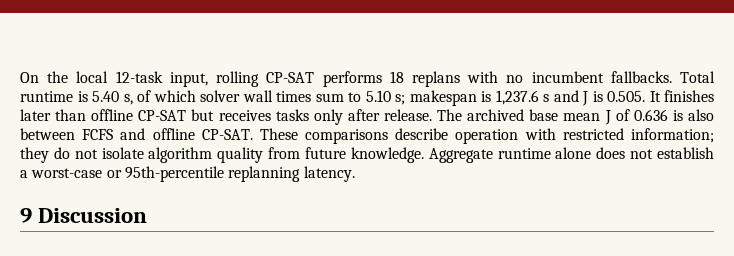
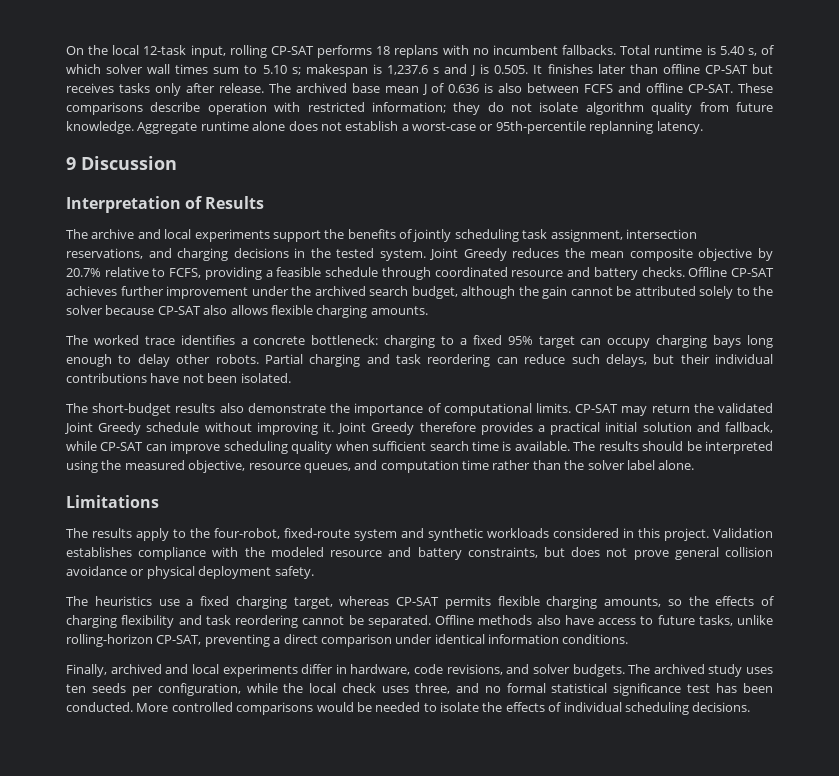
(148, 215) none -> [66,196,265,213] [66,229,697,242] [66,248,773,261] [66,267,774,280] [66,286,773,299] [66,305,428,318] [66,335,773,348] [66,354,773,367] [66,373,291,383] [66,403,773,416] [64,422,774,435] [66,441,773,454] [66,460,695,473] [66,495,159,508] [66,528,773,541] [66,547,773,560] [66,566,314,579] [66,596,774,609] [66,615,773,628] [66,634,629,647] [66,664,773,677] [66,683,773,696] [66,702,751,715] // Interpretation of Results // The archive and local experiments support the benefits of jointly scheduling task assignment, intersection reservations, and charging decisions in the tested system. Joint Greedy reduces the mean composite objective by 20.7% relative to FCFS, providing a feasible schedule through coordinated resource and battery checks. Offline CP-SAT achieves further improvement under the archived search budget, although the gain cannot be attributed solely to the solver because CP-SAT also allows flexible charging amounts. // The worked trace identifies a concrete bottleneck: charging to a fixed 95% target can occupy charging bays long enough to delay other robots. Partial charging and task reordering can reduce such delays, but their individual contributions have not been isolated. // The short-budget results also demonstrate the importance of computational limits. CP-SAT may return the validated Joint Greedy schedule without improving it. Joint Greedy therefore provides a practical initial solution and fallback, while CP-SAT can improve scheduling quality when sufficient search time is available. The results should be interpreted using the measured objective, resource queues, and computation time rather than the solver label alone. // Limitations // The results apply to the four-robot, fixed-route system and synthetic workloads considered in this project. Validation establishes compliance with the modeled resource and battery constraints, but does not prove general collision avoidance or physical deployment safety. // The heuristics use a fixed charging target, whereas CP-SAT permits flexible charging amounts, so the effects of charging flexibility and task reordering cannot be separated. Offline methods also have access to future tasks, unlike rolling-horizon CP-SAT, preventing a direct comparison under identical information conditions. // Finally, archived and local experiments differ in hardware, code revisions, and solver budgets. The archived study uses ten seeds per configuration, while the local check uses three, and no formal statistical significance test has been conducted. More controlled comparisons would be needed to isolate the effects of individual scheduling decisions.

